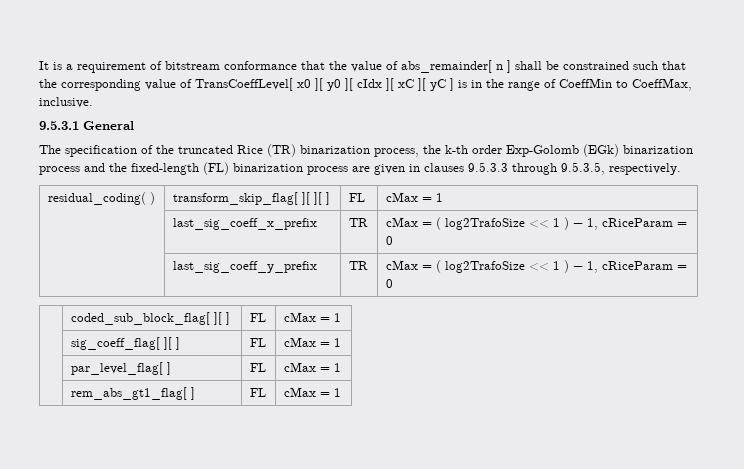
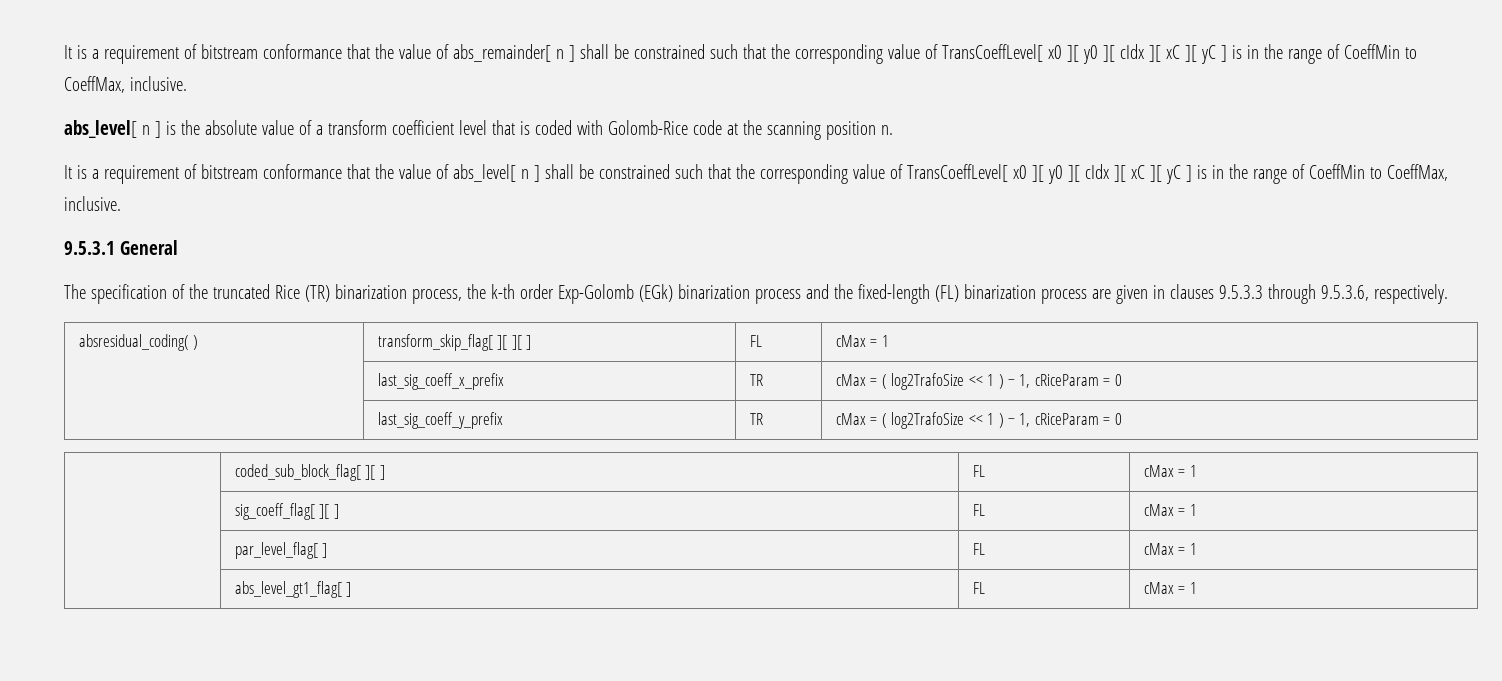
(93, 102) none -> [64,120,893,140] [64,164,1448,184] [64,196,121,211] // abs_level[ n ] is the absolute value of a transform coefficient level that is coded with Golomb-Rice code at the scanning position n. // It is a requirement of bitstream conformance that the value of abs_level[ n ] shall be constrained such that the corresponding value of TransCoeffLevel[ x0 ][ y0 ][ cIdx ][ xC ][ yC ] is in the range of CoeffMin to CoeffMax, inclusive.
[561,162,605,175] 9.5.3.5, -> [1320,285,1369,301] 9.5.3.6,
[47,192,146,205] residual_coding( -> [78,334,189,351] absresidual_coding(
[70,387,187,400] rem_abs_gt1_flag[ -> [234,581,342,598] abs_level_gt1_flag[

